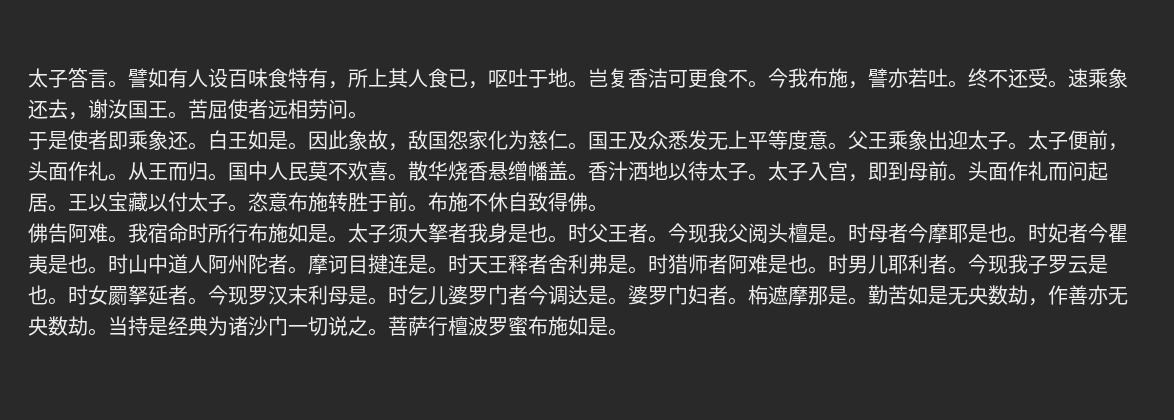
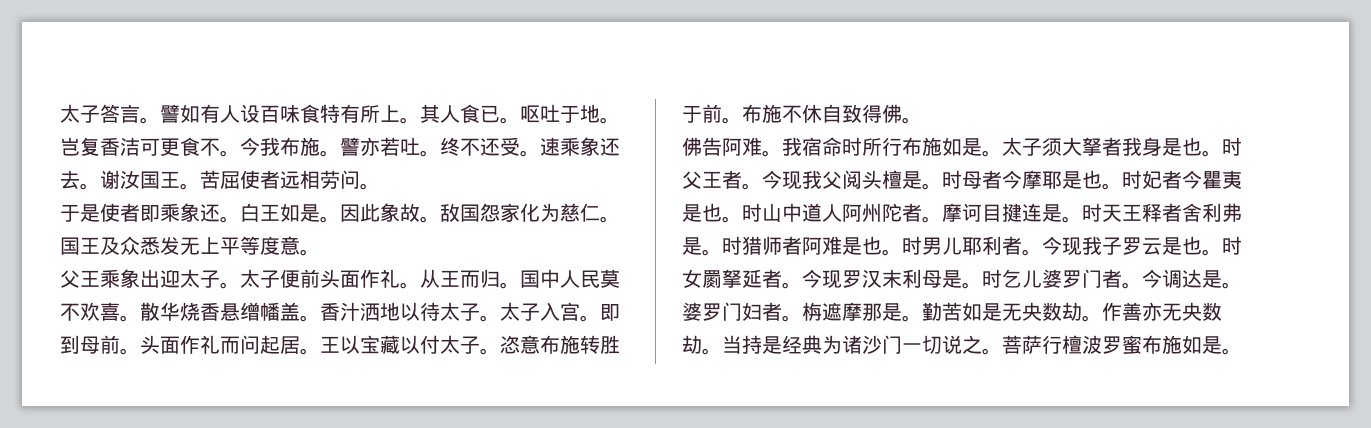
[328,68,388,89] ，所上 -> [360,105,420,124] 所上。
[468,81,488,89] ， -> [500,117,520,124] 。
[848,81,868,89] ， -> [320,150,340,157] 。
[68,112,88,120] ， -> [80,183,100,190] 。
[388,143,408,151] ， -> [420,216,440,223] 。
(848, 146) none -> (320, 252) //
[1108,143,1128,151] ， -> (320, 278) none
[848,174,868,182] ， -> [580,315,600,322] 。
(528, 295) none -> [1122,282,1142,289] 。
[1028,298,1048,306] ， -> [1082,315,1102,322] 。

